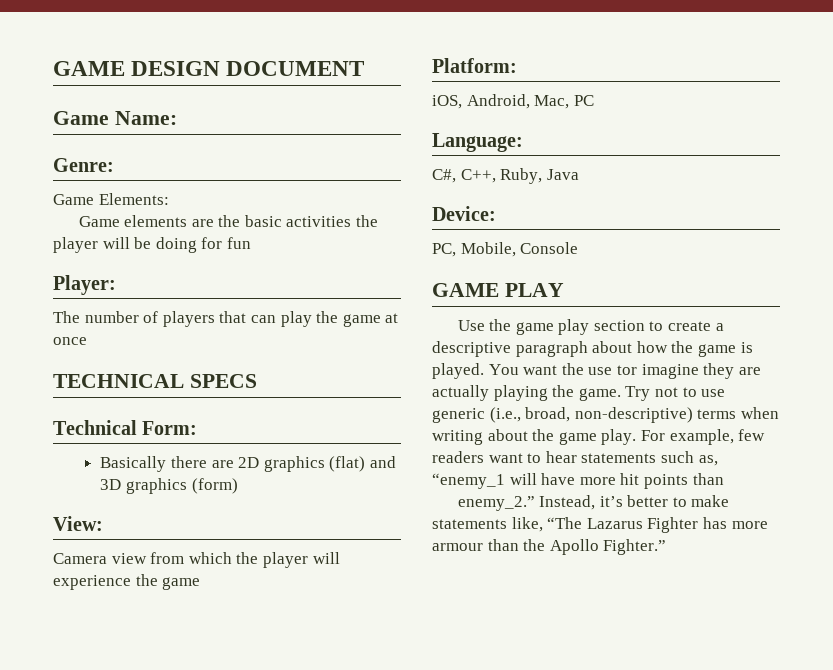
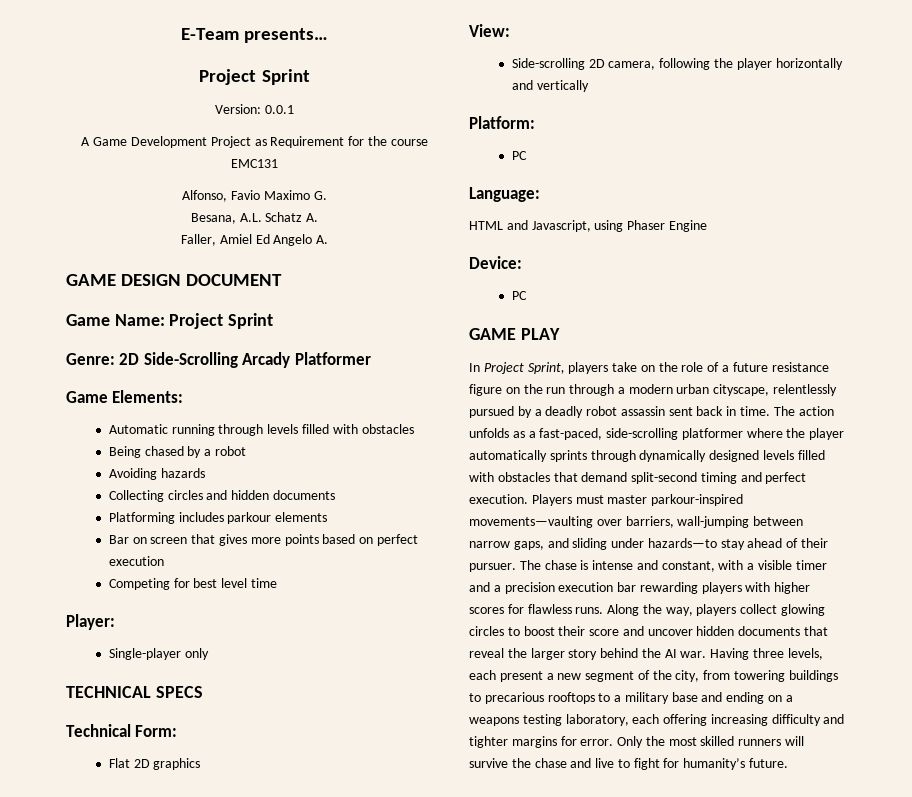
(53, 68) none -> [180,28,329,43] [199,69,310,85] [215,104,294,114] [81,136,428,148] [231,159,278,168] [182,190,327,202] [190,212,319,224] [180,234,329,246] E-Team presents… // Project Sprint // Version: 0.0.1 // A Game Development Project as Requirement for the course EMC131 // Alfonso, Favio Maximo G. // Besana, A.L. Schatz A. // Faller, Amiel Ed Angelo A. //
(177, 118) none -> [169,313,274,329] Project Sprint
[53,193,169,205] [78,215,379,227] [53,237,251,253] [53,275,116,295] [53,311,399,327] [53,337,87,345] // Game Elements: // Game elements are the basic activities the player will be doing for fun // Player: // The number of players that can play the game at once -> [119,352,371,368] [66,390,184,403] [108,424,414,436] [108,446,247,458] [108,468,205,480] [108,490,336,502] [108,512,328,524] [108,534,418,546] [108,556,164,566] [108,578,278,590] [66,614,115,630] [108,648,209,660] 2D Side-Scrolling Arcady Platformer // Game Elements: // Automatic running through levels filled with obstacles // Being chased by a robot // Avoiding hazards // Collecting circles and hidden documents // Platforming includes parkour elements // Bar on screen that gives more points based on perfect execution // Competing for best level time // Player: // Single-player only
[100,456,234,472] Basically there are -> [108,758,130,768] Flat
[329,456,396,472] [100,478,238,494] [53,516,103,531] [53,552,340,568] [53,574,201,590] [432,58,517,73] [432,94,594,109] [432,133,523,152] [432,168,579,184] [432,206,496,221] [432,242,579,257] [432,283,564,297] [457,319,724,335] [432,341,753,357] [432,363,761,379] [432,385,726,401] [432,407,779,423] [432,429,766,445] [432,451,718,466] [432,473,724,489] [457,495,730,511] [432,517,768,533] [432,539,667,555] (flat) and 3D graphics (form) // View: // Camera view from which the player will experience the game // Platform: // iOS, Android, Mac, PC // Language: // C#, C++, Ruby, Java // Device: // PC, Mobile, Console // GAME PLAY // Use the game play section to create a descriptive paragraph about how the game is played. You want the use tor imagine they are actually playing the game. Try not to use generic (i.e., broad, non-descriptive) terms when writing about the game play. For example, few readers want to hear statements such as, “enemy_1 will have more hit points than // enemy_2.” Instead, it’s better to make statements like, “The Lazarus Fighter has more armour than the Apollo Fighter.” -> [469,24,510,37] [511,58,843,70] [511,80,589,92] [469,116,535,129] [511,151,527,160] [469,187,540,202] [469,220,707,232] [469,256,522,269] [511,291,527,300] [469,328,560,340] [469,362,829,374] [469,384,838,396] [469,406,834,418] [469,428,845,440] [469,450,825,462] [469,472,807,484] [469,494,744,506] [469,516,804,528] [469,538,829,550] [469,560,827,572] [469,582,811,594] [469,604,826,616] [469,626,829,636] [469,648,823,660] [469,670,838,682] [469,692,793,704] [469,714,845,726] [469,736,805,748] [469,758,789,770] // View: // Side-scrolling 2D camera, following the player horizontally and vertically // Platform: // PC // Language: // HTML and Javascript, using Phaser Engine // Device: // PC // GAME PLAY // In Project Sprint, players take on the role of a future resistance figure on the run through a modern urban cityscape, relentlessly pursued by a deadly robot assassin sent back in time. The action unfolds as a fast-paced, side-scrolling platformer where the player automatically sprints through dynamically designed levels filled with obstacles that demand split-second timing and perfect execution. Players must master parkour-inspired movements—vaulting over barriers, wall-jumping between narrow gaps, and sliding under hazards—to stay ahead of their pursuer. The chase is intense and constant, with a visible timer and a precision execution bar rewarding players with higher scores for flawless runs. Along the way, players collect glowing circles to boost their score and uncover hidden documents that reveal the larger story behind the AI war. Having three levels, each present a new segment of the city, from towering buildings to precarious rooftops to a military base and ending on a weapons testing laboratory, each offering increasing difficulty and tighter margins for error. Only the most skilled runners will survive the chase and live to fight for humanity’s future.

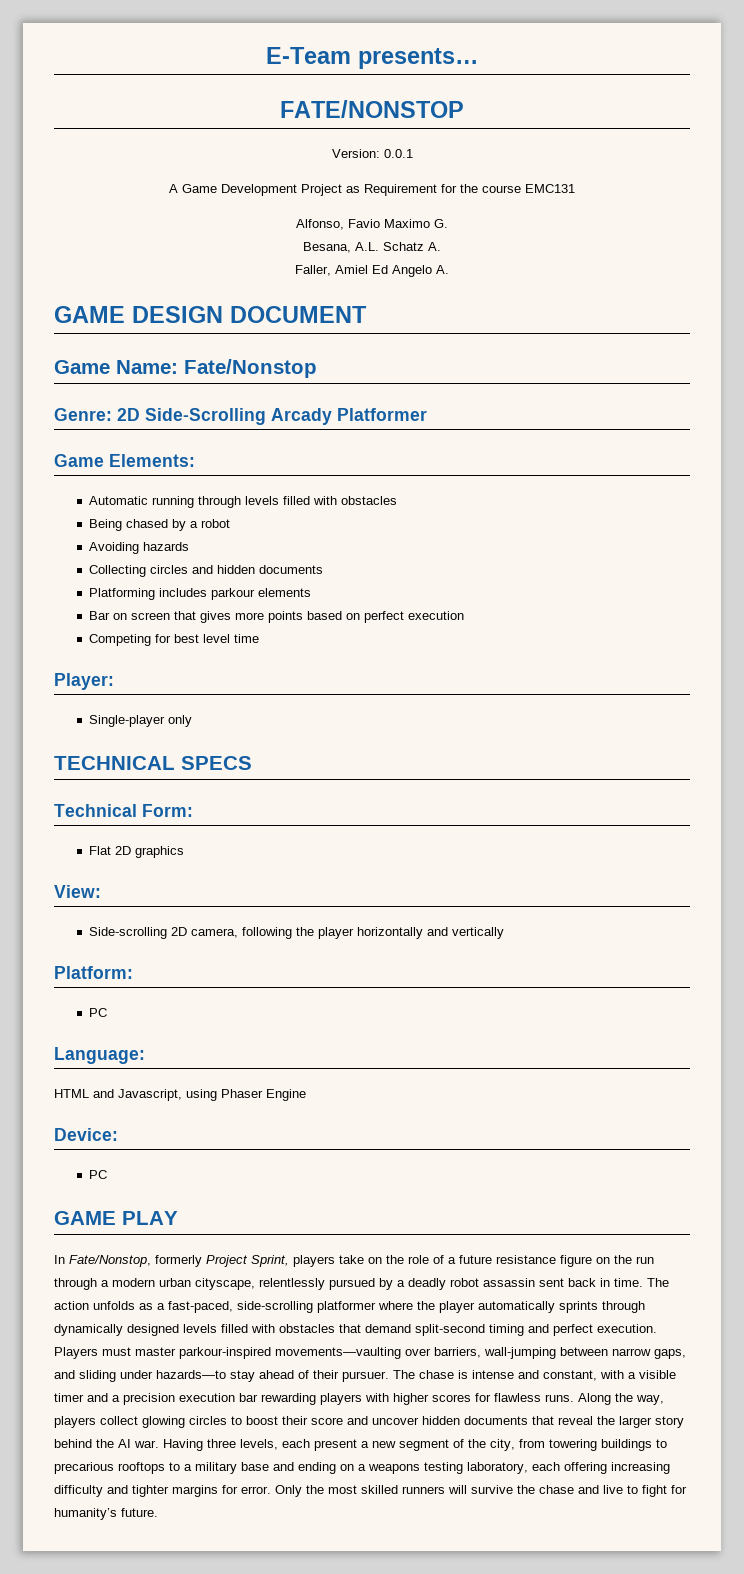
[199,69,310,85] Project Sprint -> [280,100,464,118] FATE/NONSTOP
[169,313,274,329] Project Sprint -> [184,359,317,378] Fate/Nonstop
(480, 367) none -> [69,1255,202,1267] Fate/Nonstop, formerly

